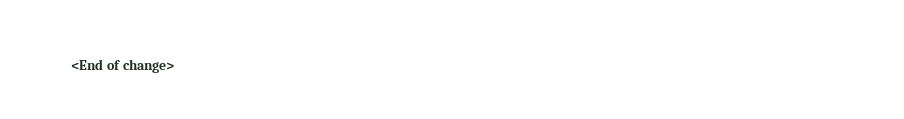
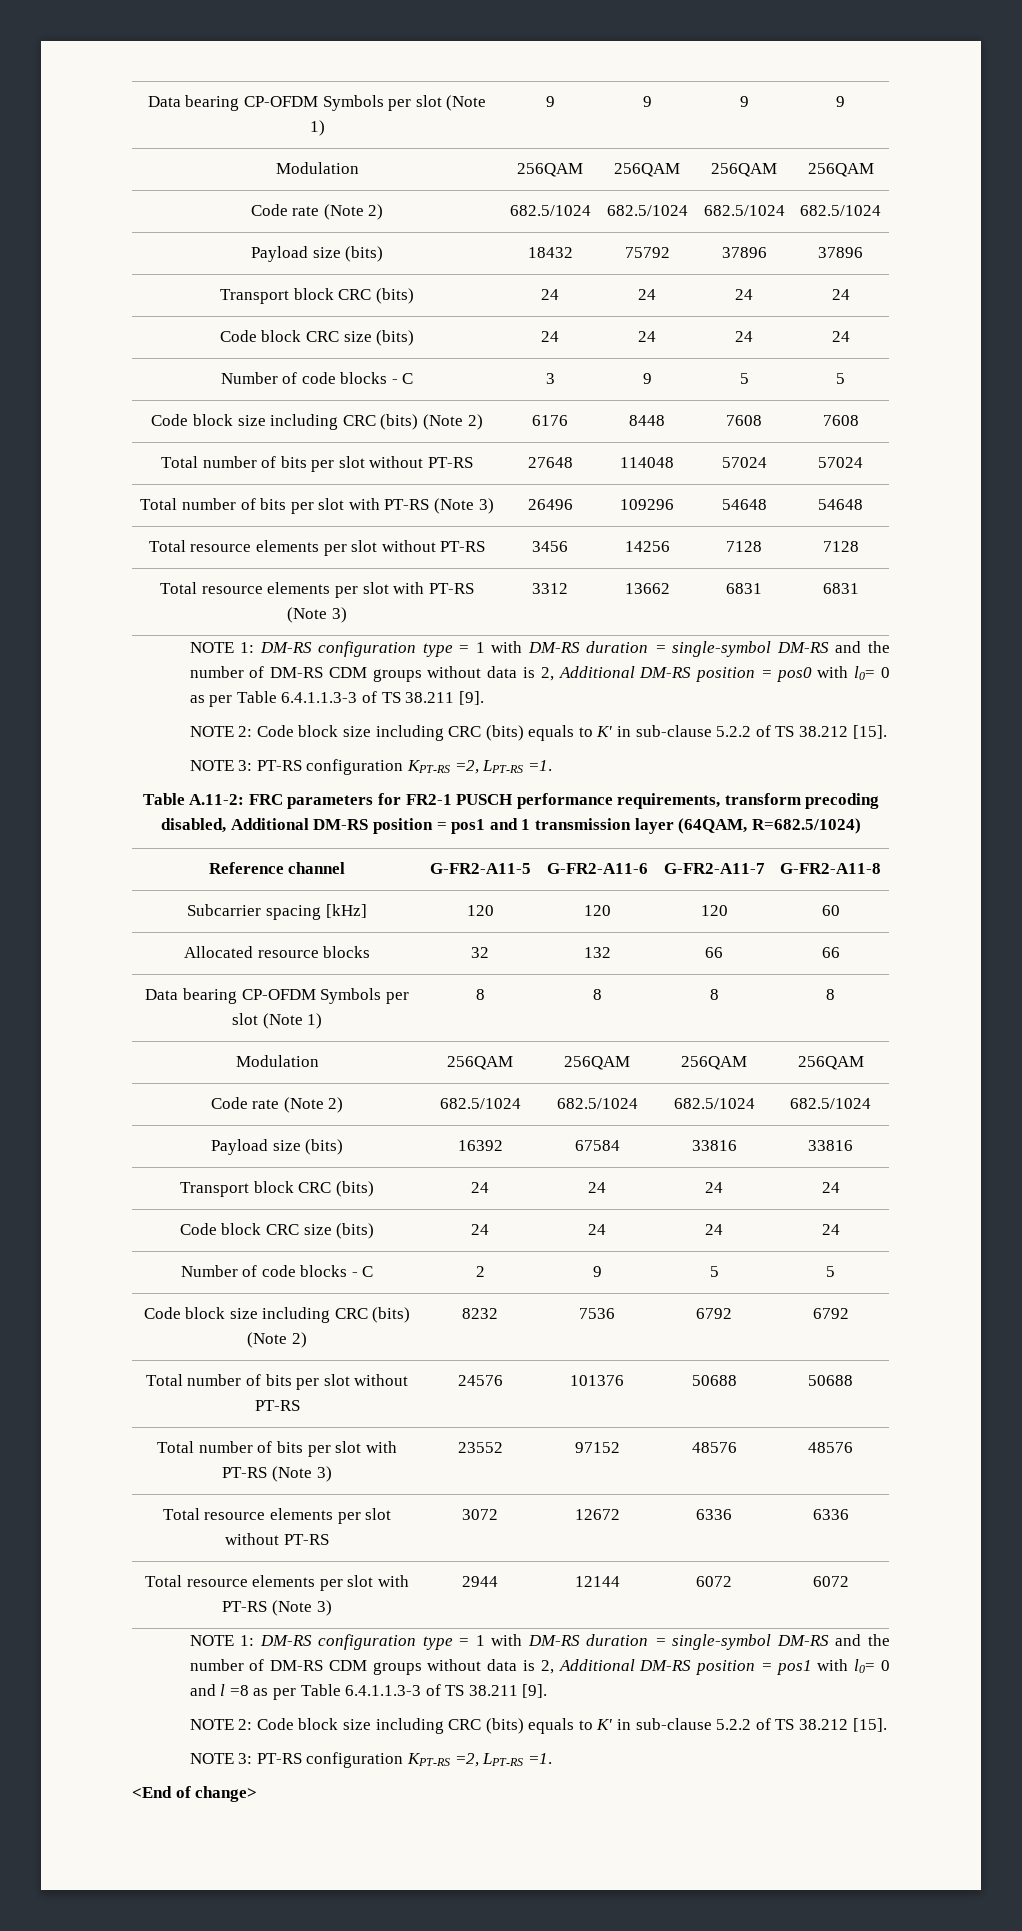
(71, 64) none -> [147,95,487,111] [309,120,325,136] [545,96,555,107] [642,96,652,107] [739,96,749,107] [836,96,845,107] [275,162,359,174] [517,163,583,177] [614,163,680,177] [711,163,777,177] [807,163,874,177] [250,204,384,220] [509,205,591,216] [606,205,688,216] [703,205,785,216] [800,205,881,216] [250,246,384,262] [527,247,573,258] [624,247,670,258] [721,247,767,258] [818,247,863,258] [220,288,414,304] [541,289,559,300] [638,289,656,300] [735,289,753,300] [831,289,850,300] [219,330,415,346] [541,331,559,342] [638,331,656,342] [735,331,753,342] [831,331,850,342] [220,372,414,384] [545,373,555,384] [642,373,652,384] [739,373,749,384] [836,373,845,384] [151,414,483,430] [532,415,568,426] [629,415,665,426] [726,415,762,426] [822,415,859,426] [160,456,474,472] [527,457,573,468] [620,457,674,468] [721,457,767,468] [818,457,863,468] [140,498,494,514] [527,499,573,510] [620,499,674,510] [721,499,767,510] [818,499,863,510] [148,540,486,556] [532,541,568,552] [624,541,670,552] [726,541,762,552] [822,541,859,552] [160,582,474,598] [287,607,347,623] [532,583,568,594] [624,583,670,594] [726,583,762,594] [822,583,859,594] [189,641,891,657] [189,666,890,682] [189,691,484,707] [189,725,887,741] [189,759,552,775] [142,793,880,809] [161,818,861,834] [208,862,346,874] [429,863,531,874] [546,863,648,874] [663,863,765,874] [780,863,881,874] [187,904,367,920] [466,905,494,916] [583,905,611,916] [700,905,728,916] [821,905,840,916] [183,946,371,958] [471,947,489,958] [583,947,611,958] [705,947,723,958] [821,947,840,958] [145,988,409,1004] [231,1013,323,1029] [475,989,485,1000] [592,989,602,1000] [709,989,719,1000] [826,989,835,1000] [235,1055,319,1067] [447,1056,513,1070] [564,1056,630,1070] [681,1056,747,1070] [797,1056,864,1070] [210,1097,344,1113] [439,1098,521,1109] [556,1098,638,1109] [673,1098,755,1109] [790,1098,871,1109] [210,1139,344,1155] [457,1140,503,1151] [574,1140,620,1151] [691,1140,737,1151] [808,1140,853,1151] [180,1181,374,1197] [471,1182,489,1193] [588,1182,606,1193] [705,1182,723,1193] [821,1182,840,1193] [179,1223,375,1239] [471,1224,489,1235] [588,1224,606,1235] [705,1224,723,1235] [821,1224,840,1235] [180,1265,374,1277] [475,1266,485,1277] [592,1266,602,1277] [709,1266,719,1277] [826,1266,835,1277] [143,1307,411,1323] [247,1332,307,1348] [462,1308,498,1319] [579,1308,615,1319] [696,1308,732,1319] [812,1308,849,1319] [145,1374,409,1390] [254,1400,300,1411] [457,1375,503,1386] [570,1375,624,1386] [691,1375,737,1386] [808,1375,853,1386] [157,1441,397,1457] [222,1466,332,1482] [457,1442,503,1453] [574,1442,620,1453] [691,1442,737,1453] [808,1442,853,1453] [162,1508,392,1524] [225,1533,329,1545] [462,1509,498,1520] [574,1509,620,1520] [696,1509,732,1520] [812,1509,849,1520] [145,1575,409,1591] [222,1600,332,1616] [462,1576,498,1587] [574,1576,620,1587] [696,1576,732,1587] [812,1576,849,1587] [189,1634,891,1650] [189,1659,890,1675] [189,1684,548,1700] [189,1718,887,1734] [189,1752,552,1768] Data bearing CP-OFDM Symbols per slot (Note 1) | 9 | 9 | 9 | 9 // Modulation | 256QAM | 256QAM | 256QAM | 256QAM // Code rate (Note 2) | 682.5/1024 | 682.5/1024 | 682.5/1024 | 682.5/1024 // Payload size (bits) | 18432 | 75792 | 37896 | 37896 // Transport block CRC (bits) | 24 | 24 | 24 | 24 // Code block CRC size (bits) | 24 | 24 | 24 | 24 // Number of code blocks - C | 3 | 9 | 5 | 5 // Code block size including CRC (bits) (Note 2) | 6176 | 8448 | 7608 | 7608 // Total number of bits per slot without PT-RS | 27648 | 114048 | 57024 | 57024 // Total number of bits per slot with PT-RS (Note 3) | 26496 | 109296 | 54648 | 54648 // Total resource elements per slot without PT-RS | 3456 | 14256 | 7128 | 7128 // Total resource elements per slot with PT-RS (Note 3) | 3312 | 13662 | 6831 | 6831 // NOTE 1: DM-RS configuration type = 1 with DM-RS duration = single-symbol DM-RS and the number of DM-RS CDM groups without data is 2, Additional DM-RS position = pos0 with l0= 0 as per Table 6.4.1.1.3-3 of TS 38.211 [9]. // NOTE 2: Code block size including CRC (bits) equals to K' in sub-clause 5.2.2 of TS 38.212 [15]. // NOTE 3: PT-RS configuration KPT-RS =2, LPT-RS =1. // Table A.11-2: FRC parameters for FR2-1 PUSCH performance requirements, transform precoding disabled, Additional DM-RS position = pos1 and 1 transmission layer (64QAM, R=682.5/1024) // Reference channel | G-FR2-A11-5 | G-FR2-A11-6 | G-FR2-A11-7 | G-FR2-A11-8 // Subcarrier spacing [kHz] | 120 | 120 | 120 | 60 // Allocated resource blocks | 32 | 132 | 66 | 66 // Data bearing CP-OFDM Symbols per slot (Note 1) | 8 | 8 | 8 | 8 // Modulation | 256QAM | 256QAM | 256QAM | 256QAM // Code rate (Note 2) | 682.5/1024 | 682.5/1024 | 682.5/1024 | 682.5/1024 // Payload size (bits) | 16392 | 67584 | 33816 | 33816 // Transport block CRC (bits) | 24 | 24 | 24 | 24 // Code block CRC size (bits) | 24 | 24 | 24 | 24 // Number of code blocks - C | 2 | 9 | 5 | 5 // Code block size including CRC (bits) (Note 2) | 8232 | 7536 | 6792 | 6792 // Total number of bits per slot without PT-RS | 24576 | 101376 | 50688 | 50688 // Total number of bits per slot with PT-RS (Note 3) | 23552 | 97152 | 48576 | 48576 // Total resource elements per slot without PT-RS | 3072 | 12672 | 6336 | 6336 // Total resource elements per slot with PT-RS (Note 3) | 2944 | 12144 | 6072 | 6072 // NOTE 1: DM-RS configuration type = 1 with DM-RS duration = single-symbol DM-RS and the number of DM-RS CDM groups without data is 2, Additional DM-RS position = pos1 with l0= 0 and l =8 as per Table 6.4.1.1.3-3 of TS 38.211 [9]. // NOTE 2: Code block size including CRC (bits) equals to K' in sub-clause 5.2.2 of TS 38.212 [15]. // NOTE 3: PT-RS configuration KPT-RS =2, LPT-RS =1. //

